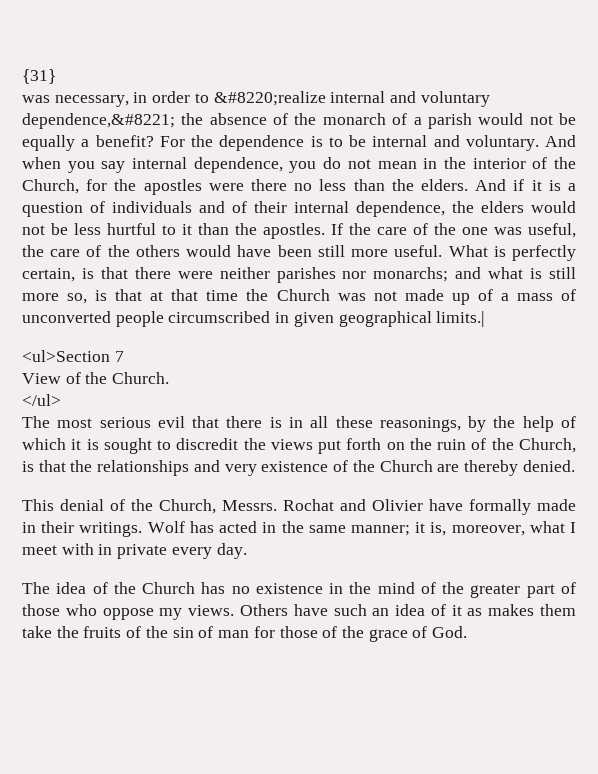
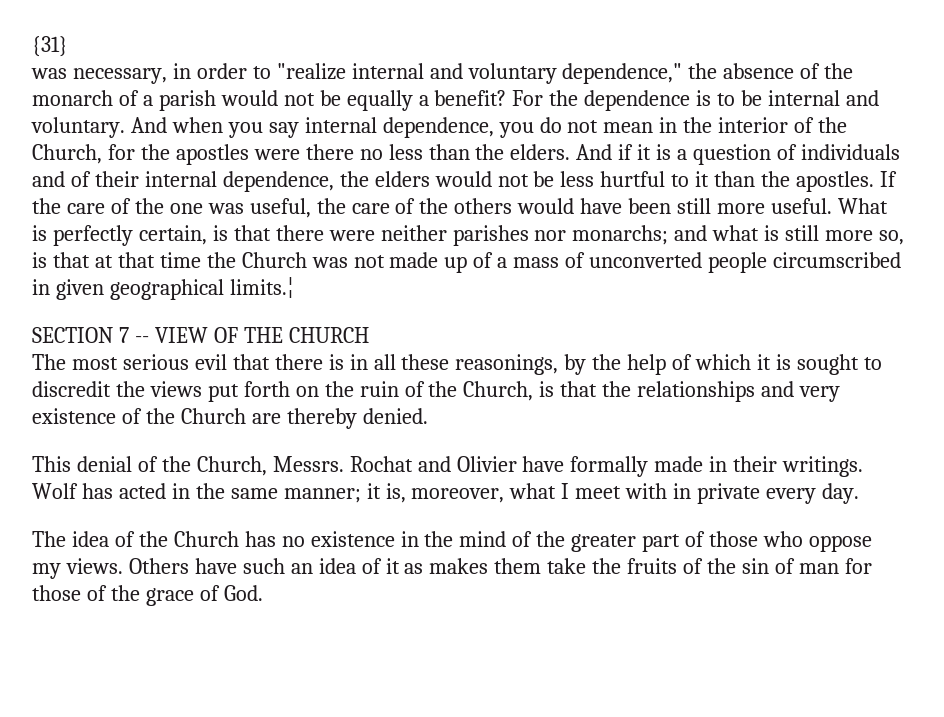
[213,91,326,106] &#8220;realize -> [276,63,346,80] "realize
[22,113,175,129] dependence,&#8221; -> [562,63,683,84] dependence,"
[436,311,486,327] [22,350,110,362] limits.| // <ul>Section -> [229,277,294,298] [32,327,113,343] limits.¦ // SECTION
[22,372,170,384] [22,394,61,406] // View of the Church. // </ul> -> [134,327,369,343] -- VIEW OF THE CHURCH

